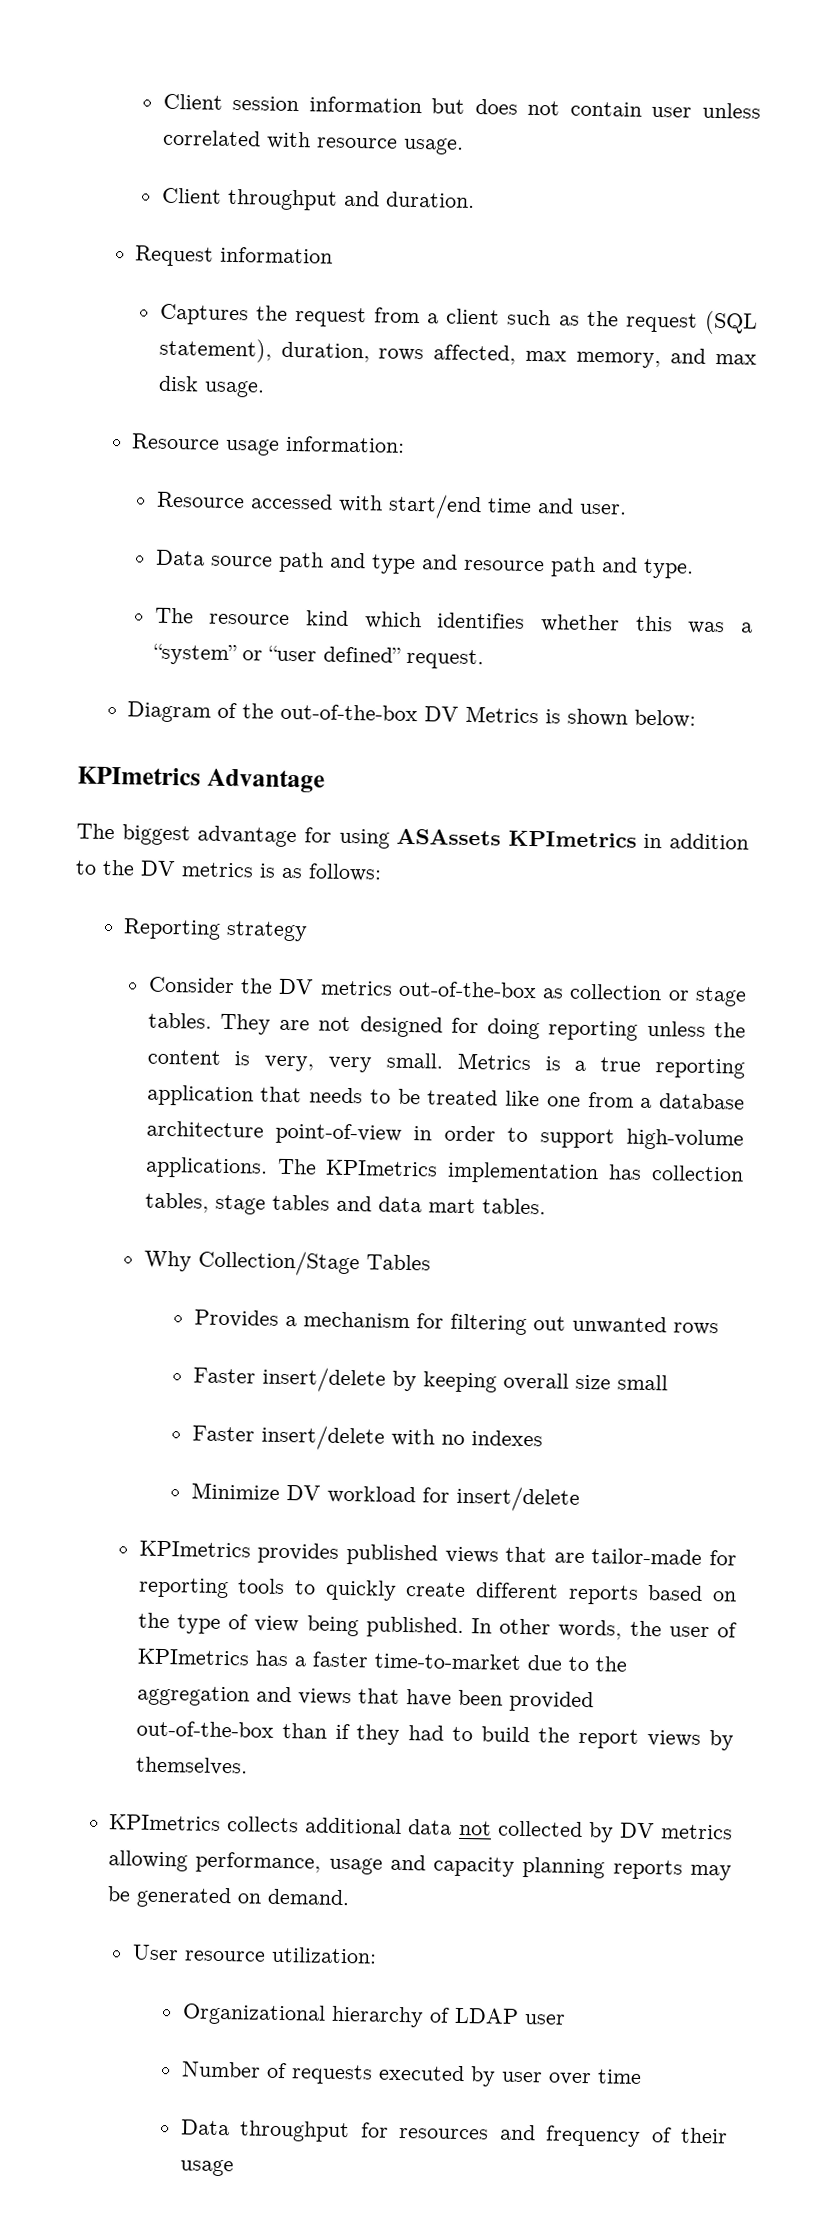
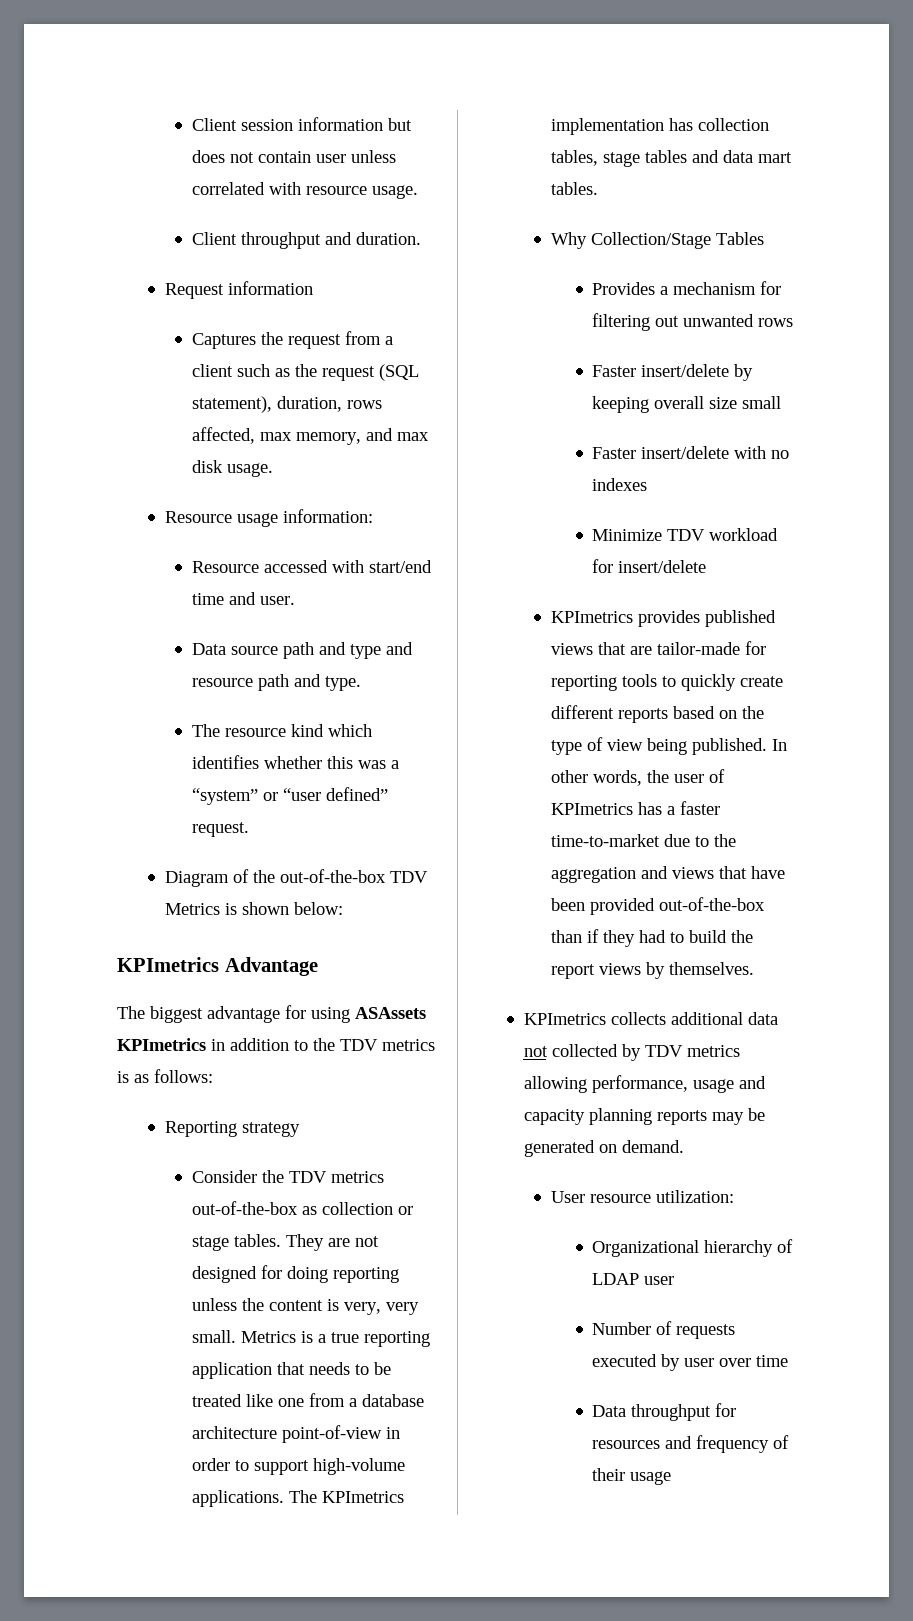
[424,706,460,722] DV -> [389,871,428,883] TDV
[140,860,176,877] DV -> [340,1039,378,1051] TDV
[278,978,315,995] DV -> [288,1171,327,1183] TDV
[285,1485,321,1501] DV -> [667,529,706,541] TDV
[619,1822,655,1839] DV -> [644,1045,683,1057] TDV

